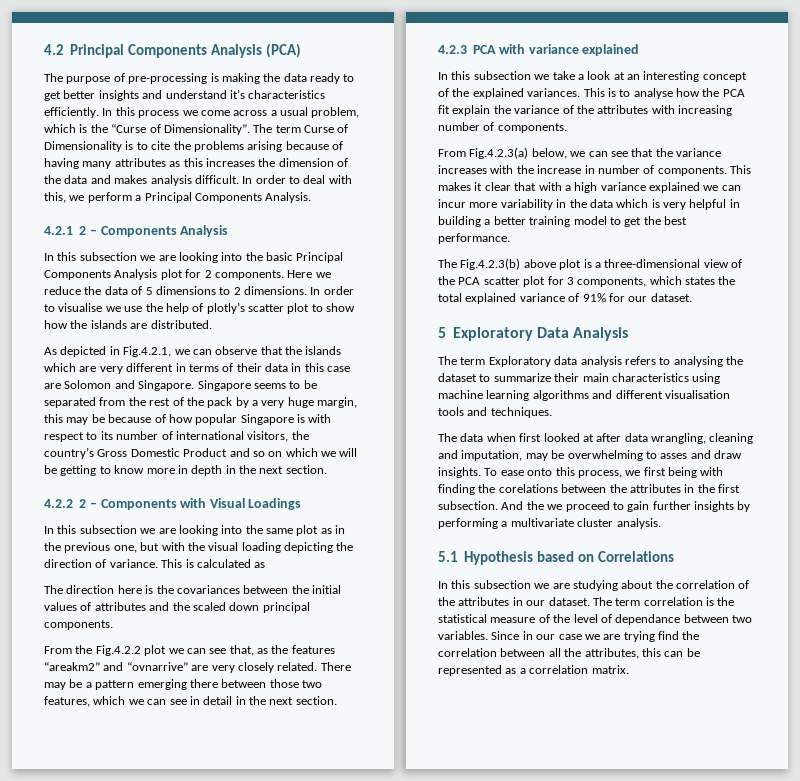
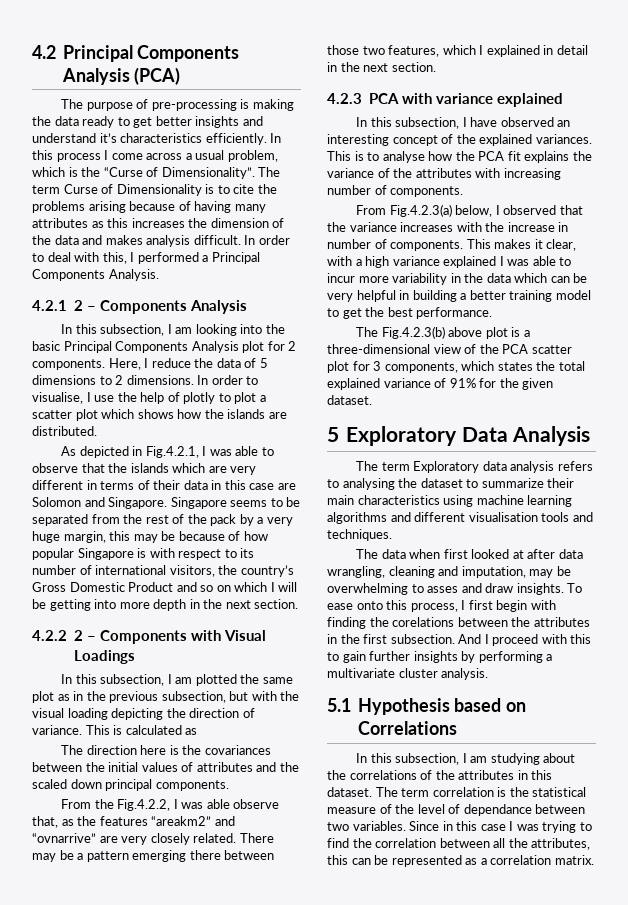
[182,110,198,116] we -> [104,150,109,160] I
[69,192,132,203] we perform -> [130,252,199,264] I performed
[79,252,176,261] subsection we are -> [100,324,193,336] subsection, I am
[287,270,331,278] Here we -> [108,358,149,370] Here, I
[58,303,121,312] visualise we -> [32,392,91,404] visualise, I
[206,302,356,314] plotly’s scatter plot to show -> [183,392,266,404] [32,409,174,421] plotly to plot a scatter plot which shows
[174,349,212,355] we can -> [202,446,274,456] I was able to
[321,451,336,457] we -> [270,582,275,592] I
[99,465,188,474] to know more in -> [94,599,150,609] into more
[79,525,243,536] subsection we are looking into -> [100,674,237,686] subsection, I am plotted
[113,545,137,553] one, -> [161,691,226,703] subsection,
[95,645,227,656] Fig.4.2.2 plot we can see -> [117,799,280,811] Fig.4.2.2, I was able observe
[128,699,187,705] we can see -> [479,45,540,57] I explained
[473,71,625,80] subsection we take a look at -> [395,117,554,129] subsection, I have observed
[452,105,491,116] explain -> [524,151,570,163] explains
[570,151,628,157] we can see -> [495,205,557,215] I observed
[484,182,537,191] clear that -> [546,239,577,251] clear,
[703,185,741,191] we can -> [499,256,572,266] I was able to
[651,199,660,208] is -> [550,273,588,283] can be
[628,296,648,302] our -> [499,378,554,390] the given
[625,467,697,478] we first being -> [461,600,528,612] I first begin
[526,501,610,512] the we proceed -> [484,634,592,646] I proceed with this
[473,580,570,589] subsection we are -> [395,753,488,765] subsection, I am
[676,580,735,589] correlation -> [349,770,417,780] correlations
[526,600,546,606] our -> [531,770,553,780] this
[536,631,655,642] our case we are trying -> [456,821,592,833] this case I was trying to

